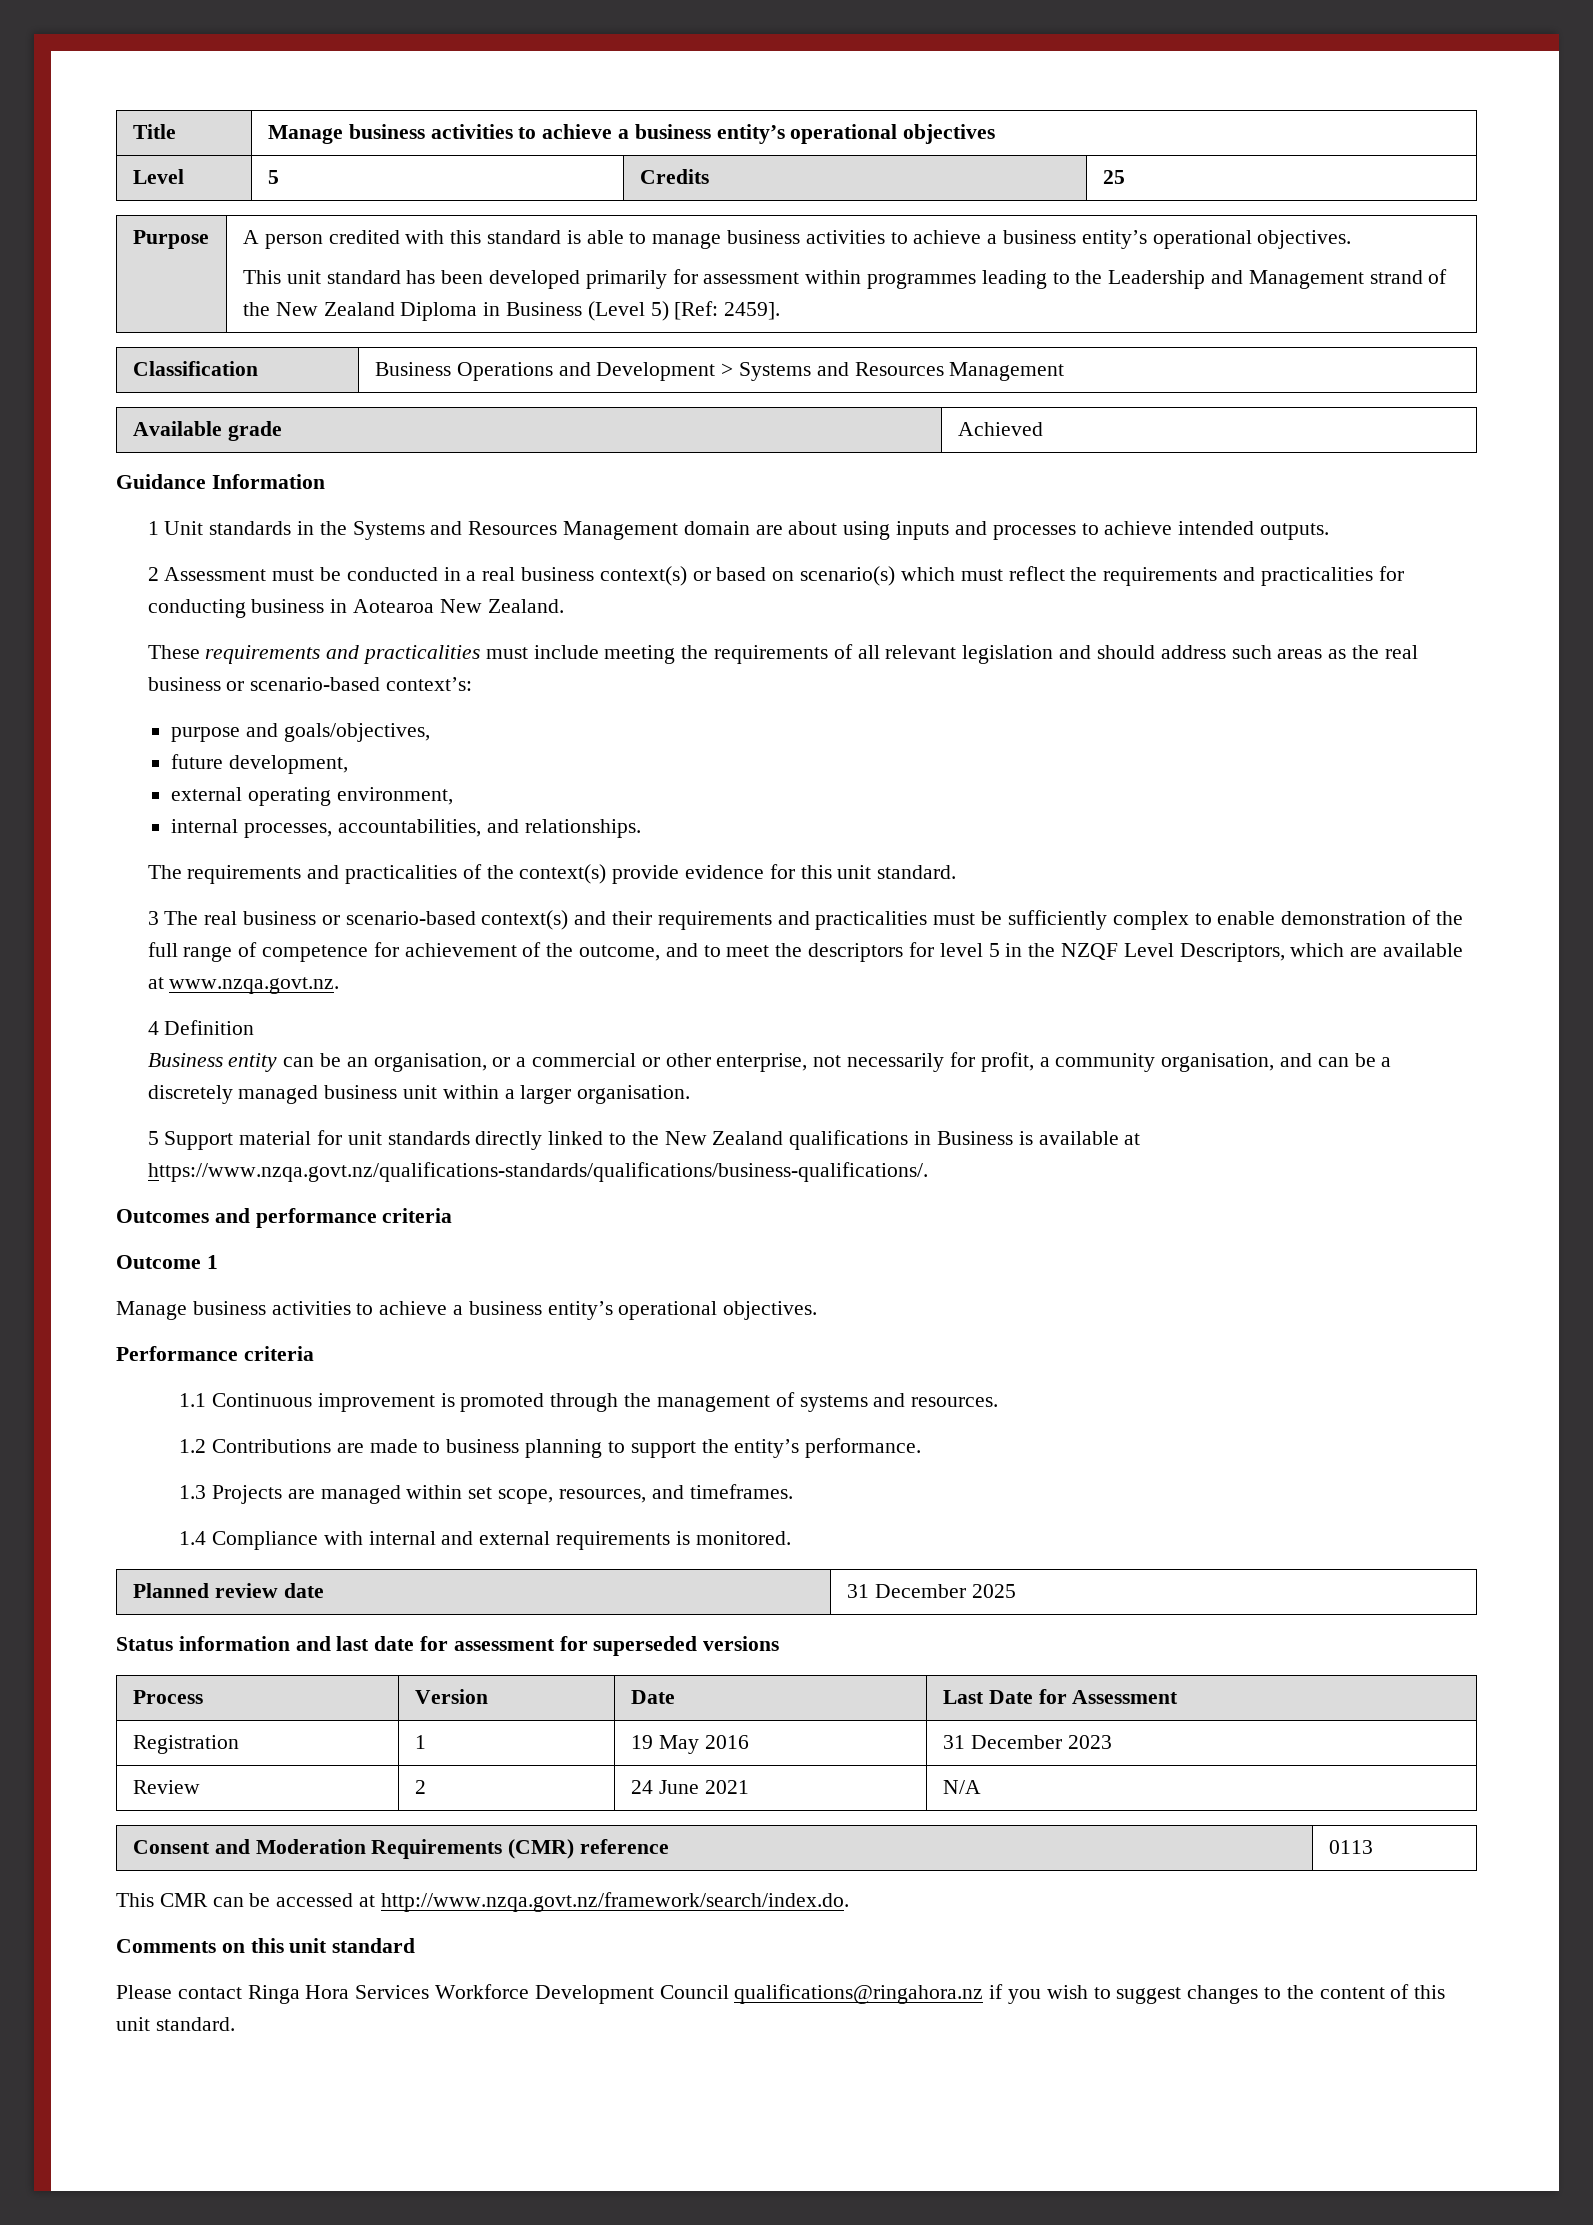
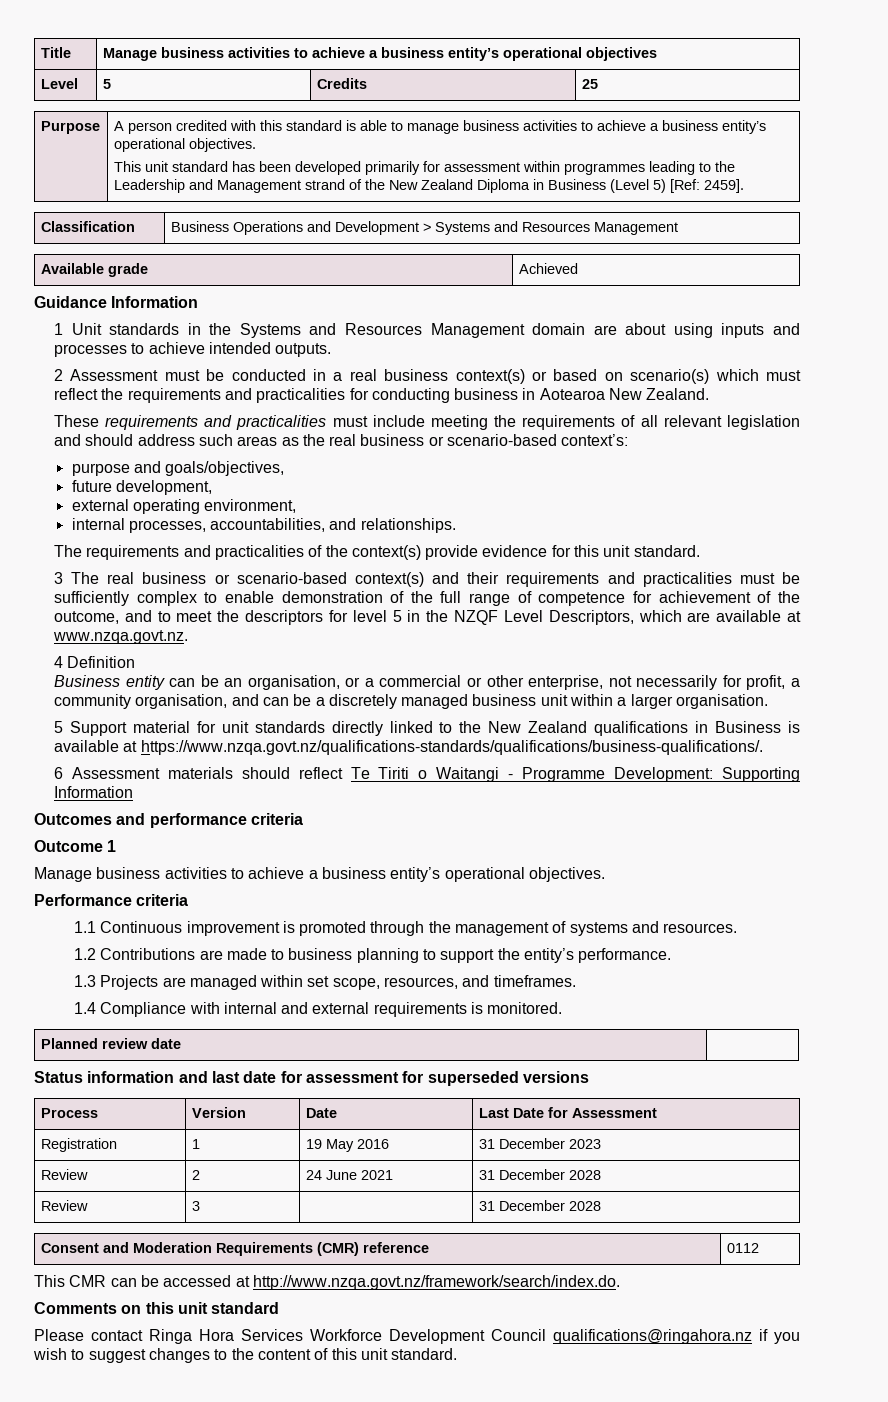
(928, 1172) none -> [53,767,800,782] [53,786,133,798] // 6 Assessment materials should reflect Te Tiriti o Waitangi - Programme Development: Supporting Information
[846,1584,1016,1598] 31 December 2025 -> (181, 1043) none
[942,1780,981,1794] N/A -> [478,1169,601,1180] [40,1200,88,1211] [191,1201,200,1211] [478,1200,601,1211] 31 December 2028 // Review | 3 | | 31 December 2028
[1328,1840,1373,1854] 0113 -> [726,1243,759,1253] 0112

